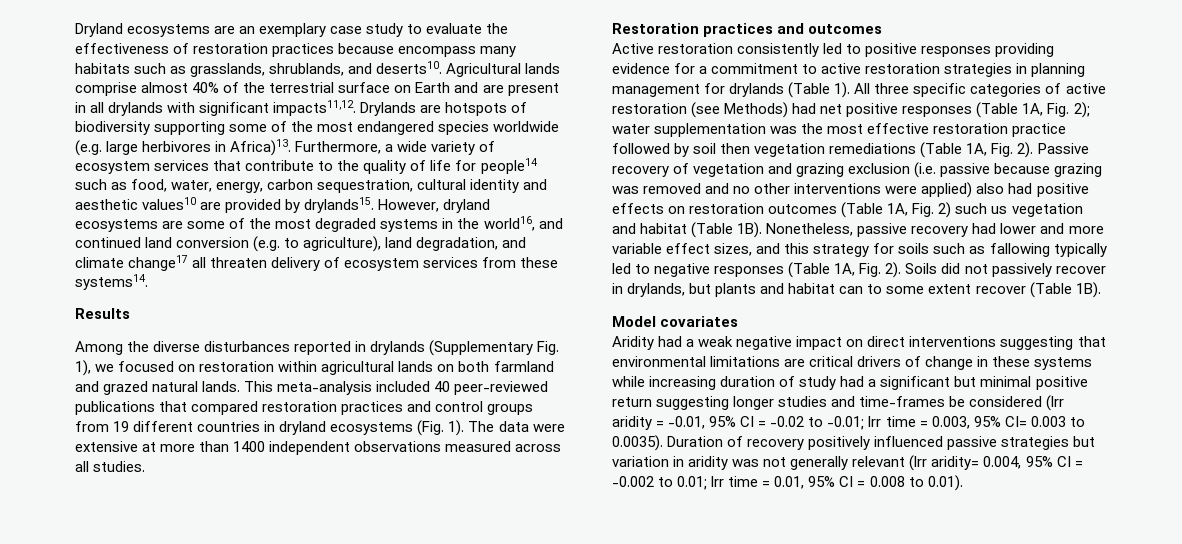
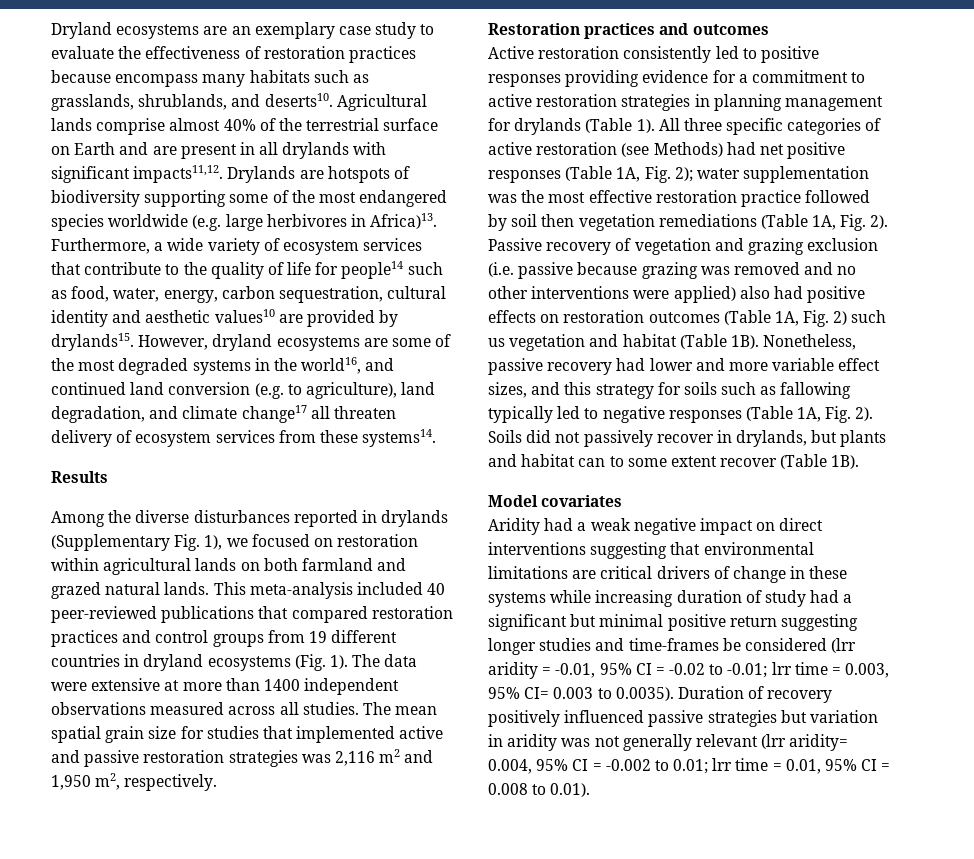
(146, 466) none -> [362,702,438,715] [51,726,444,743] [51,749,434,767] [51,773,218,791] The mean spatial grain size for studies that implemented active and passive restoration strategies was 2,116 m2 and 1,950 m2, respectively.

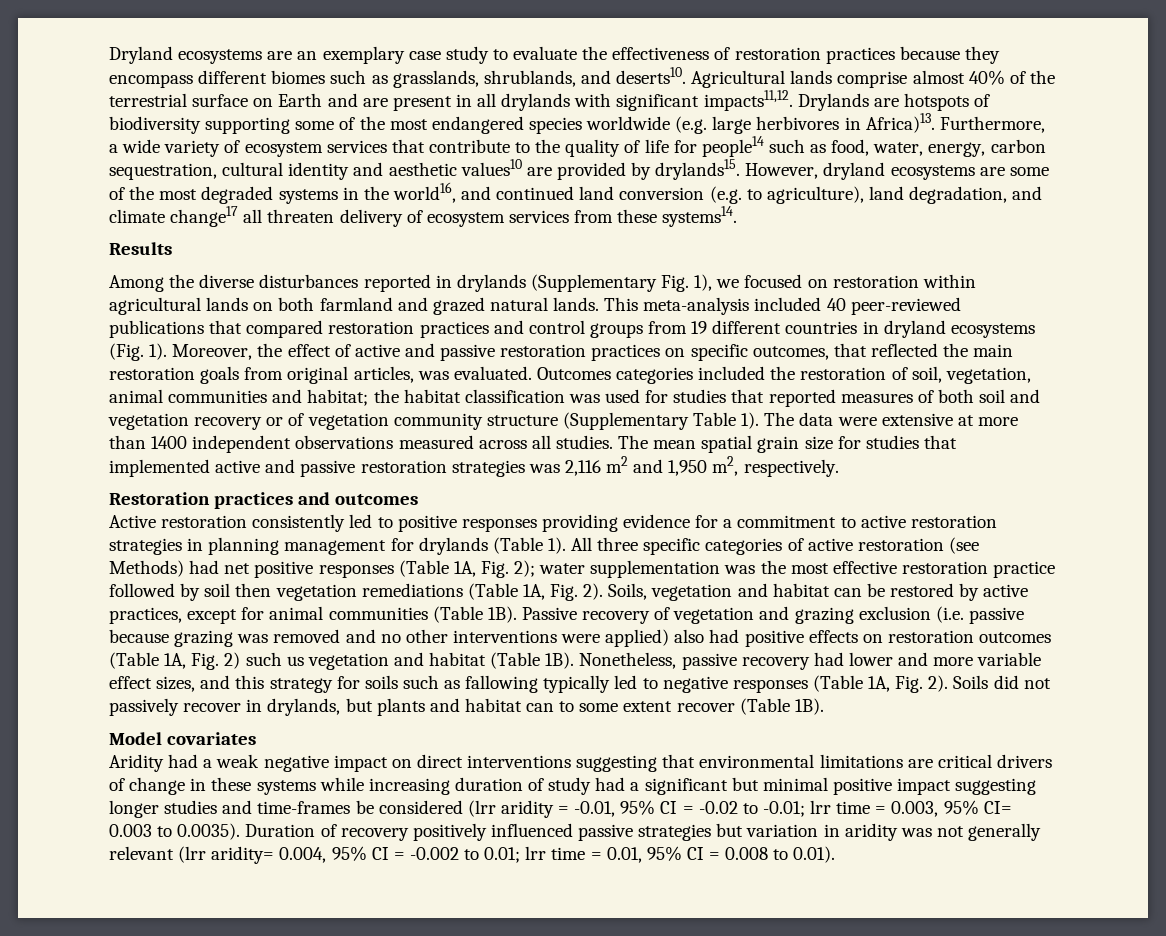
[115,70,310,87] encompass many habitats -> [964,46,1000,64] [109,70,326,88] they encompass different biomes
(348, 662) none -> [172,343,1014,361] [109,366,1031,384] [109,389,1041,407] [108,412,760,430] Moreover, the effect of active and passive restoration practices on specific outcomes, that reflected the main restoration goals from original articles, was evaluated. Outcomes categories included the restoration of soil, vegetation, animal communities and habitat; the habitat classification was used for studies that reported measures of both soil and vegetation recovery or of vegetation community structure (Supplementary Table 1).
(889, 222) none -> [608,583,1029,601] [109,606,517,624] Soils, vegetation and habitat can be restored by active practices, except for animal communities (Table 1B).
[729,616,777,627] return -> [897,778,952,795] impact

